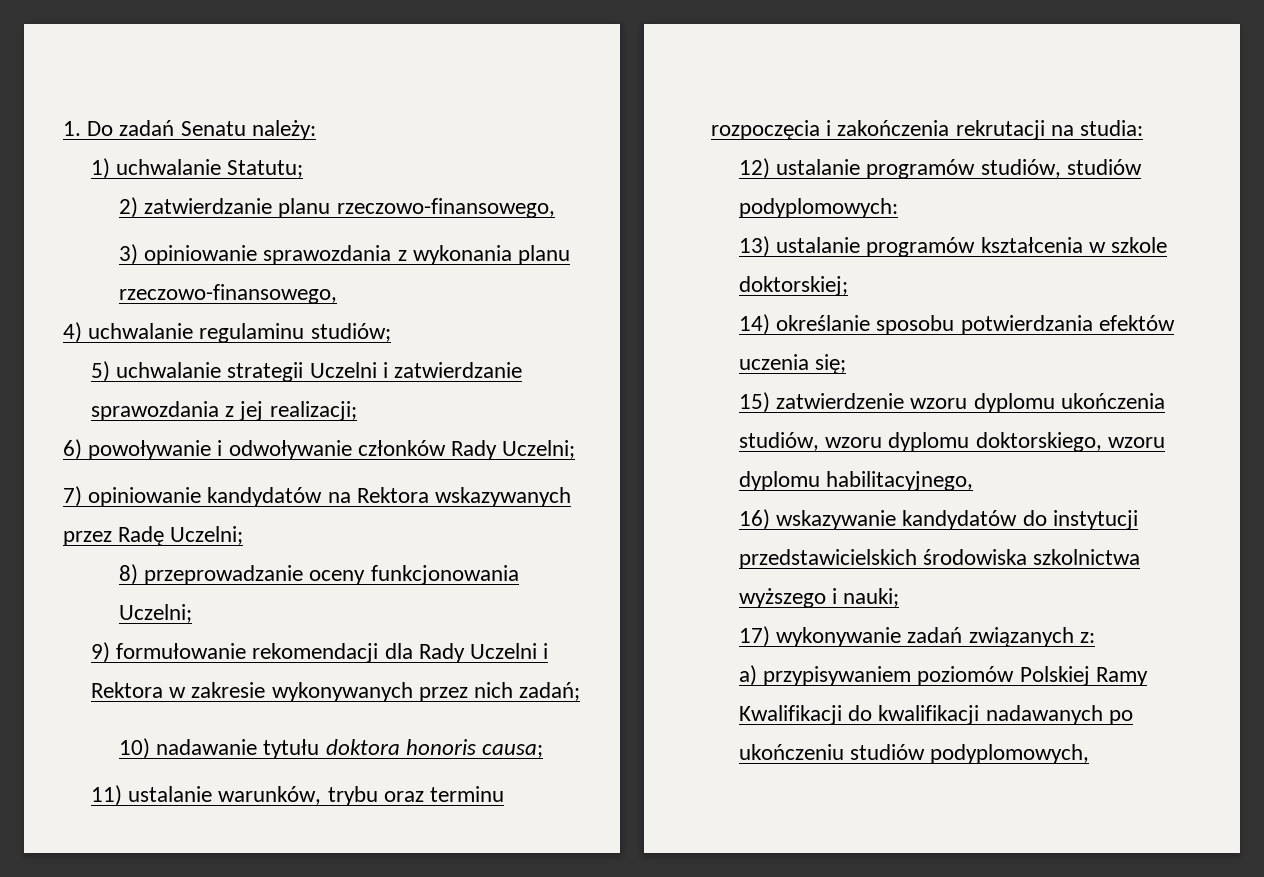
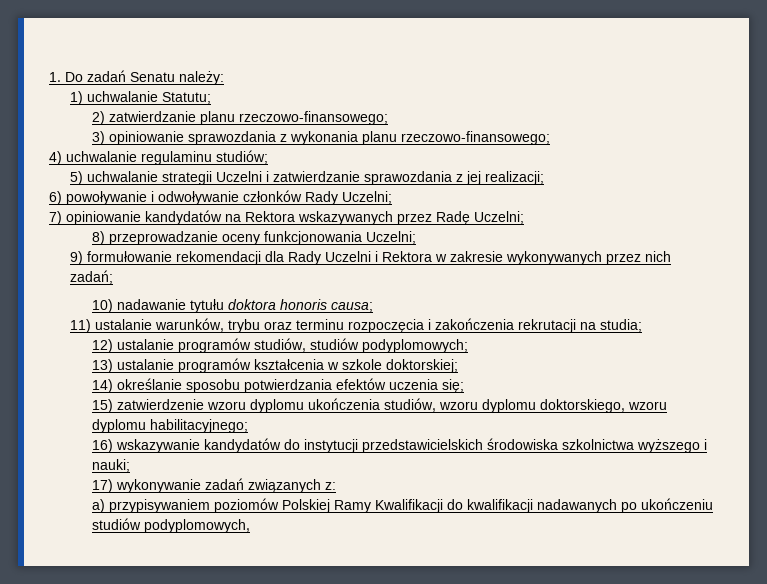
[336,198,555,218] rzeczowo-finansowego, -> [238,111,388,125] rzeczowo-finansowego;
[118,284,337,304] rzeczowo-finansowego, -> [400,131,550,145] rzeczowo-finansowego;
[1080,120,1144,136] studia: -> [600,319,643,332] studia;
[738,198,898,218] podyplomowych: -> [361,339,468,353] podyplomowych;
[826,471,974,491] habilitacyjnego, -> [149,419,248,433] habilitacyjnego;

